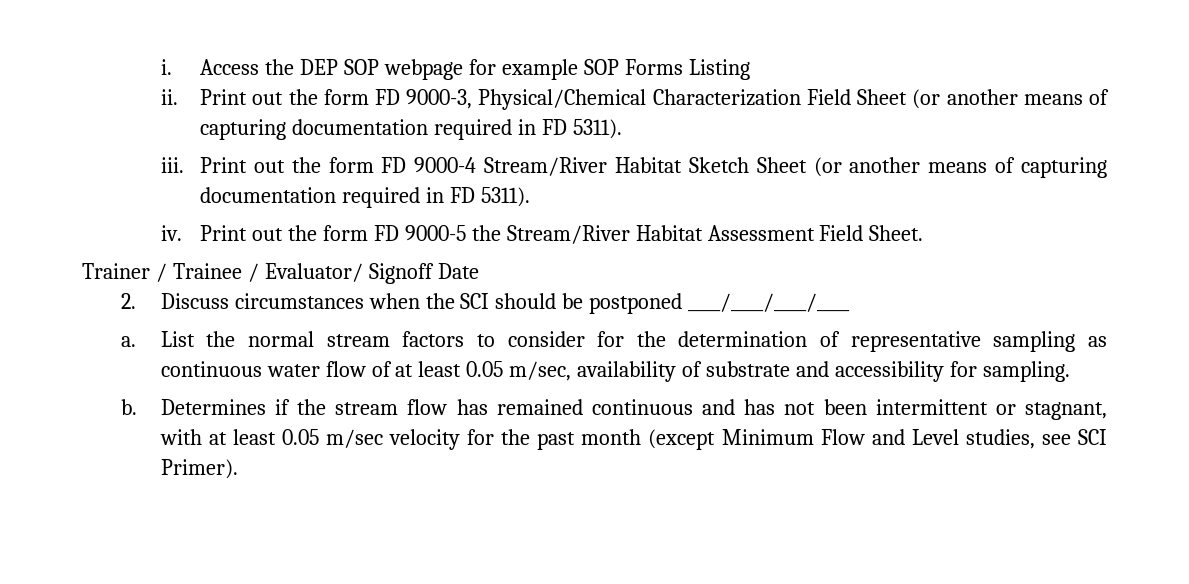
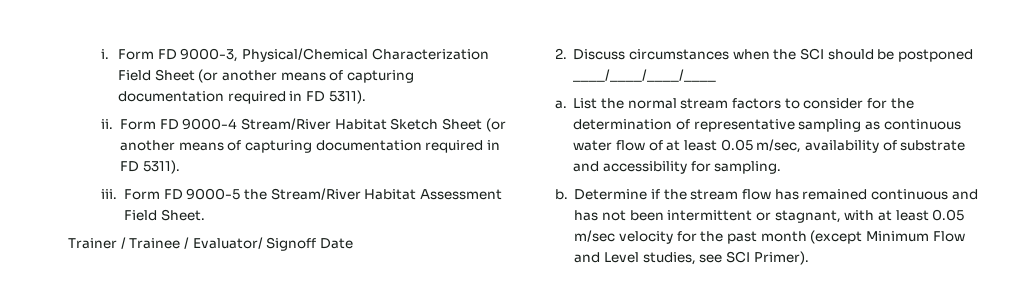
[200,59,750,80] [160,89,369,105] Access the DEP SOP webpage for example SOP Forms Listing // ii. Print out the form -> [118,49,155,60] Form
[160,157,374,173] iii. Print out the form -> [101,119,157,130] ii. Form
[160,225,368,241] iv. Print out the form -> [101,189,161,200] iii. Form
[160,399,266,415] Determines -> [574,189,648,200] Determine

